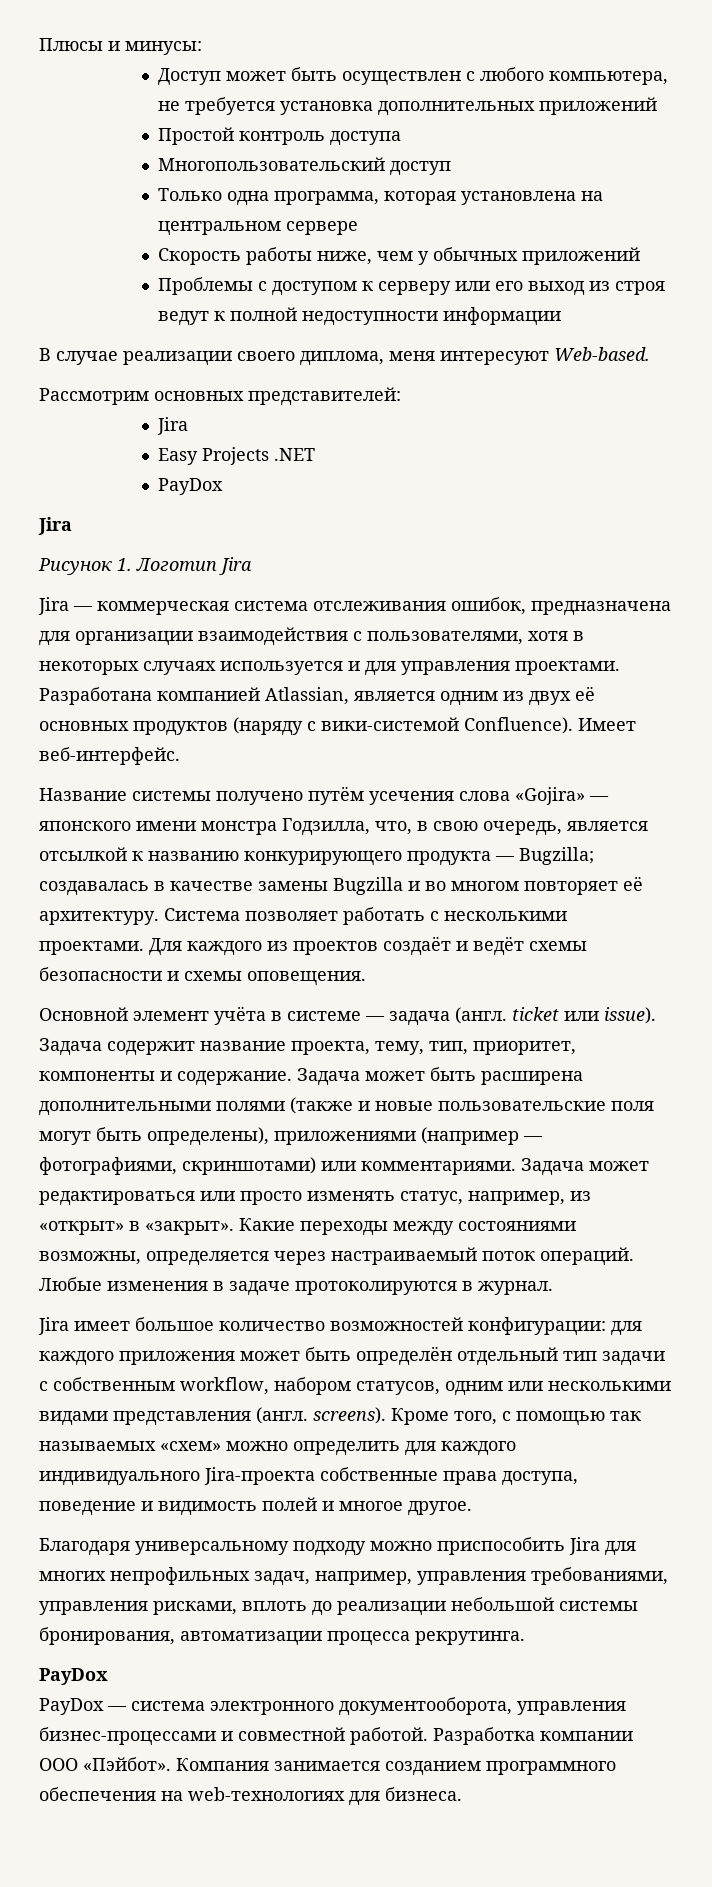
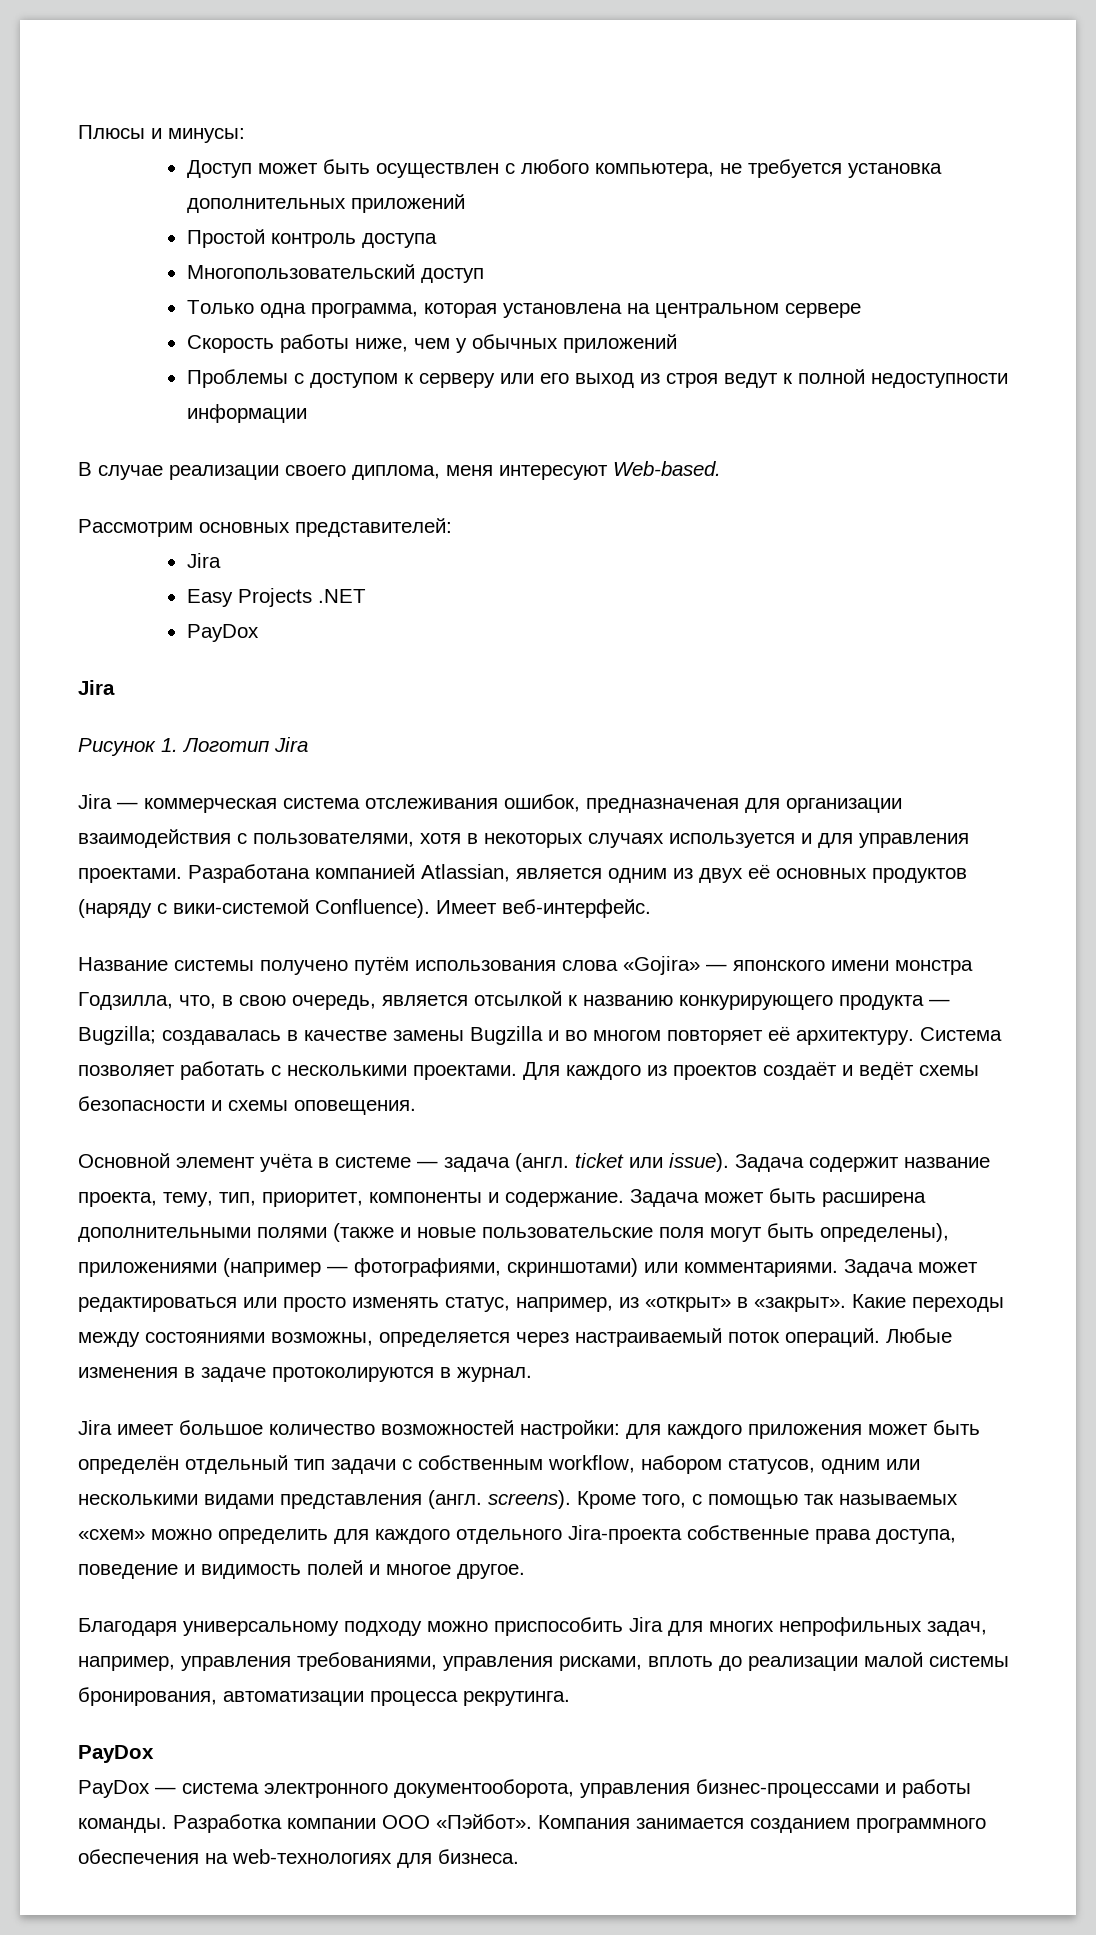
[531,601,671,616] предназначена -> [586,798,739,813] предназначеная
[369,791,454,805] усечения -> [415,960,556,971] использования
[468,1317,606,1336] конфигурации: -> [520,1420,620,1439] настройки:
[39,1471,200,1486] индивидуального -> [456,1529,562,1544] отдельного
[451,1597,554,1611] небольшой -> [864,1652,923,1667] малой
[238,1727,428,1745] совместной работой. -> [902,1779,971,1798] [78,1818,167,1833] работы команды.

